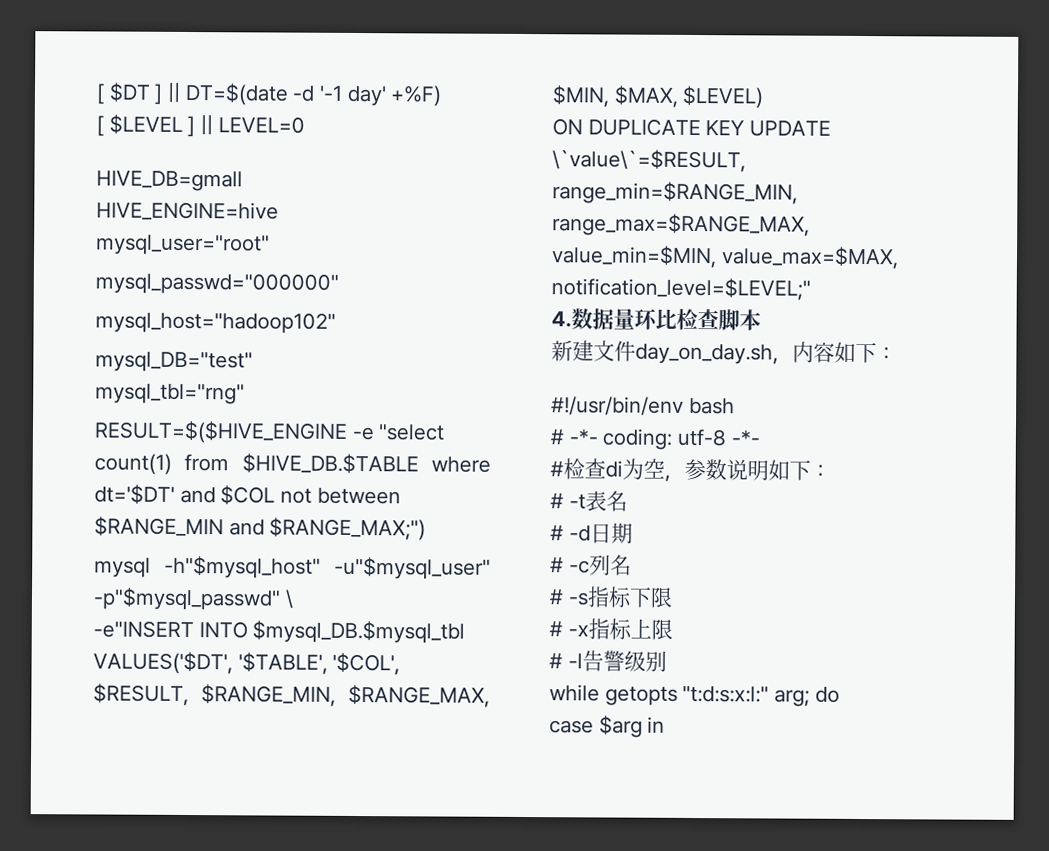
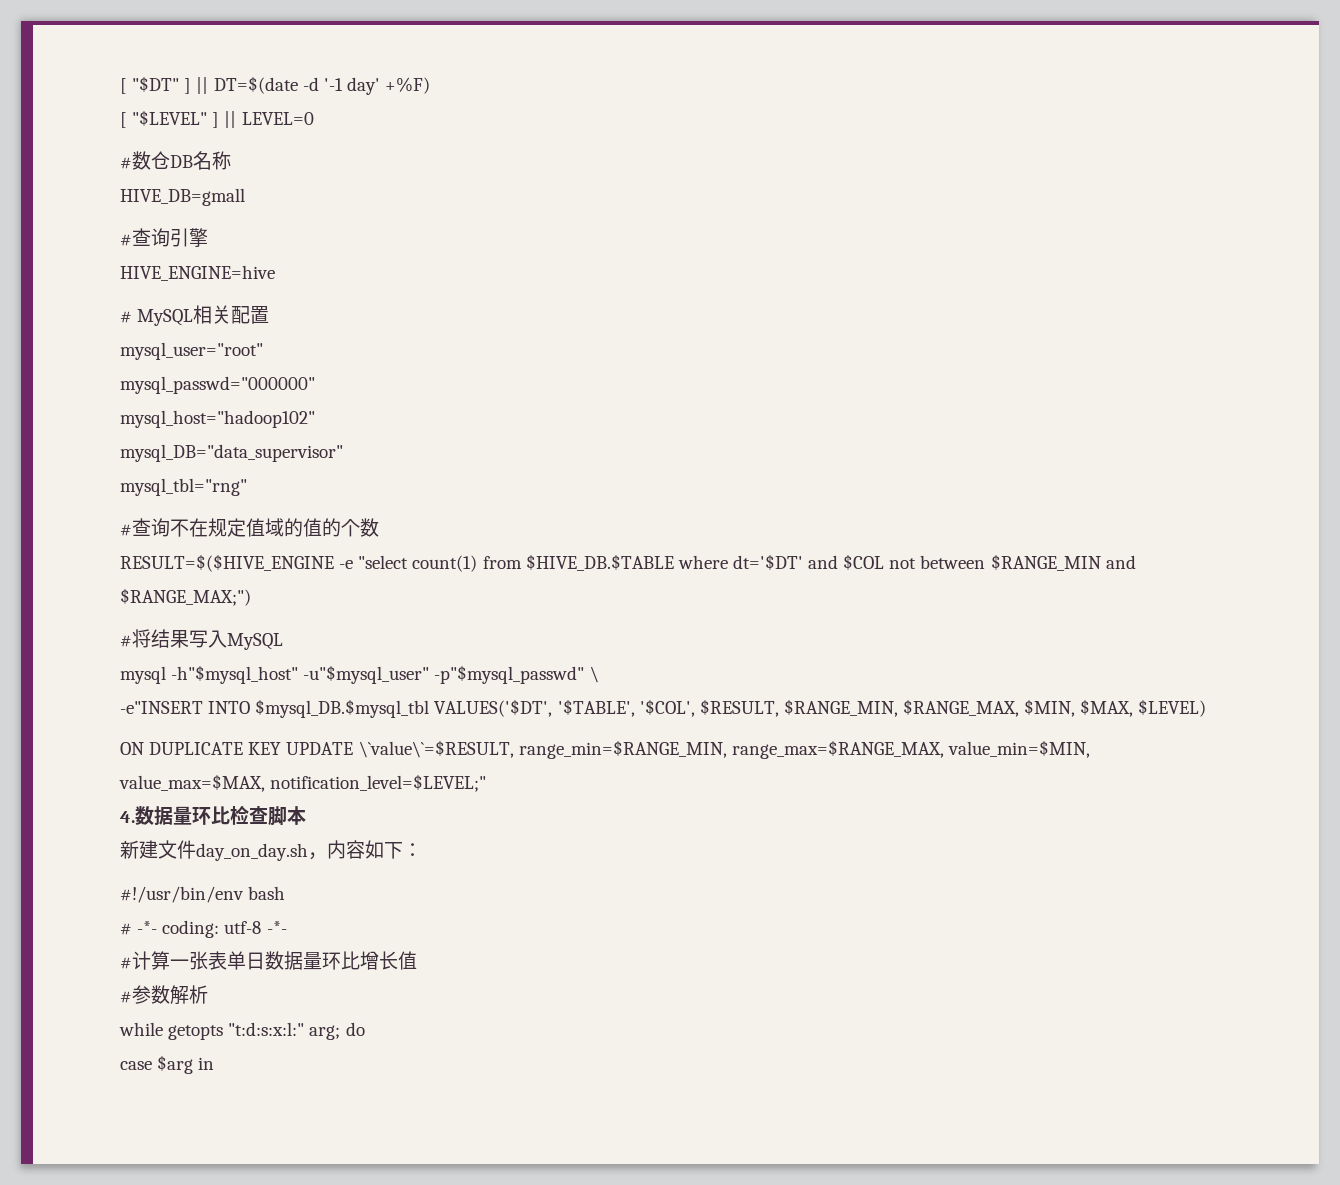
[96,82,151,105] [ $DT -> [120,76,180,94] [ "$DT"
[108,114,183,134] $LEVEL -> [132,110,208,126] "$LEVEL"
[96,170,243,192] [96,201,279,221] HIVE_DB=gmall // HIVE_ENGINE=hive -> [120,151,231,170] [120,188,245,206] [120,228,208,247] [120,265,275,281] [120,305,270,326] #数仓DB名称 // HIVE_DB=gmall // #查询引擎 // HIVE_ENGINE=hive // # MySQL相关配置
[95,351,253,373] mysql_DB="test" -> [120,444,343,462] mysql_DB="data_supervisor"
(245, 394) none -> [120,518,379,537] // #查询不在规定值域的值的个数
(427, 529) none -> [120,629,283,650] // #将结果写入MySQL
[563,458,831,482] [550,490,628,512] [550,522,633,544] [550,554,632,576] [549,586,673,608] [549,618,673,640] [549,650,667,672] 检查di为空，参数说明如下： // # -t表名 // # -d日期 // # -c列名 // # -s指标下限 // # -x指标上限 // # -l告警级别 -> [132,951,417,970] [120,985,208,1005] 计算一张表单日数据量环比增长值 // #参数解析

